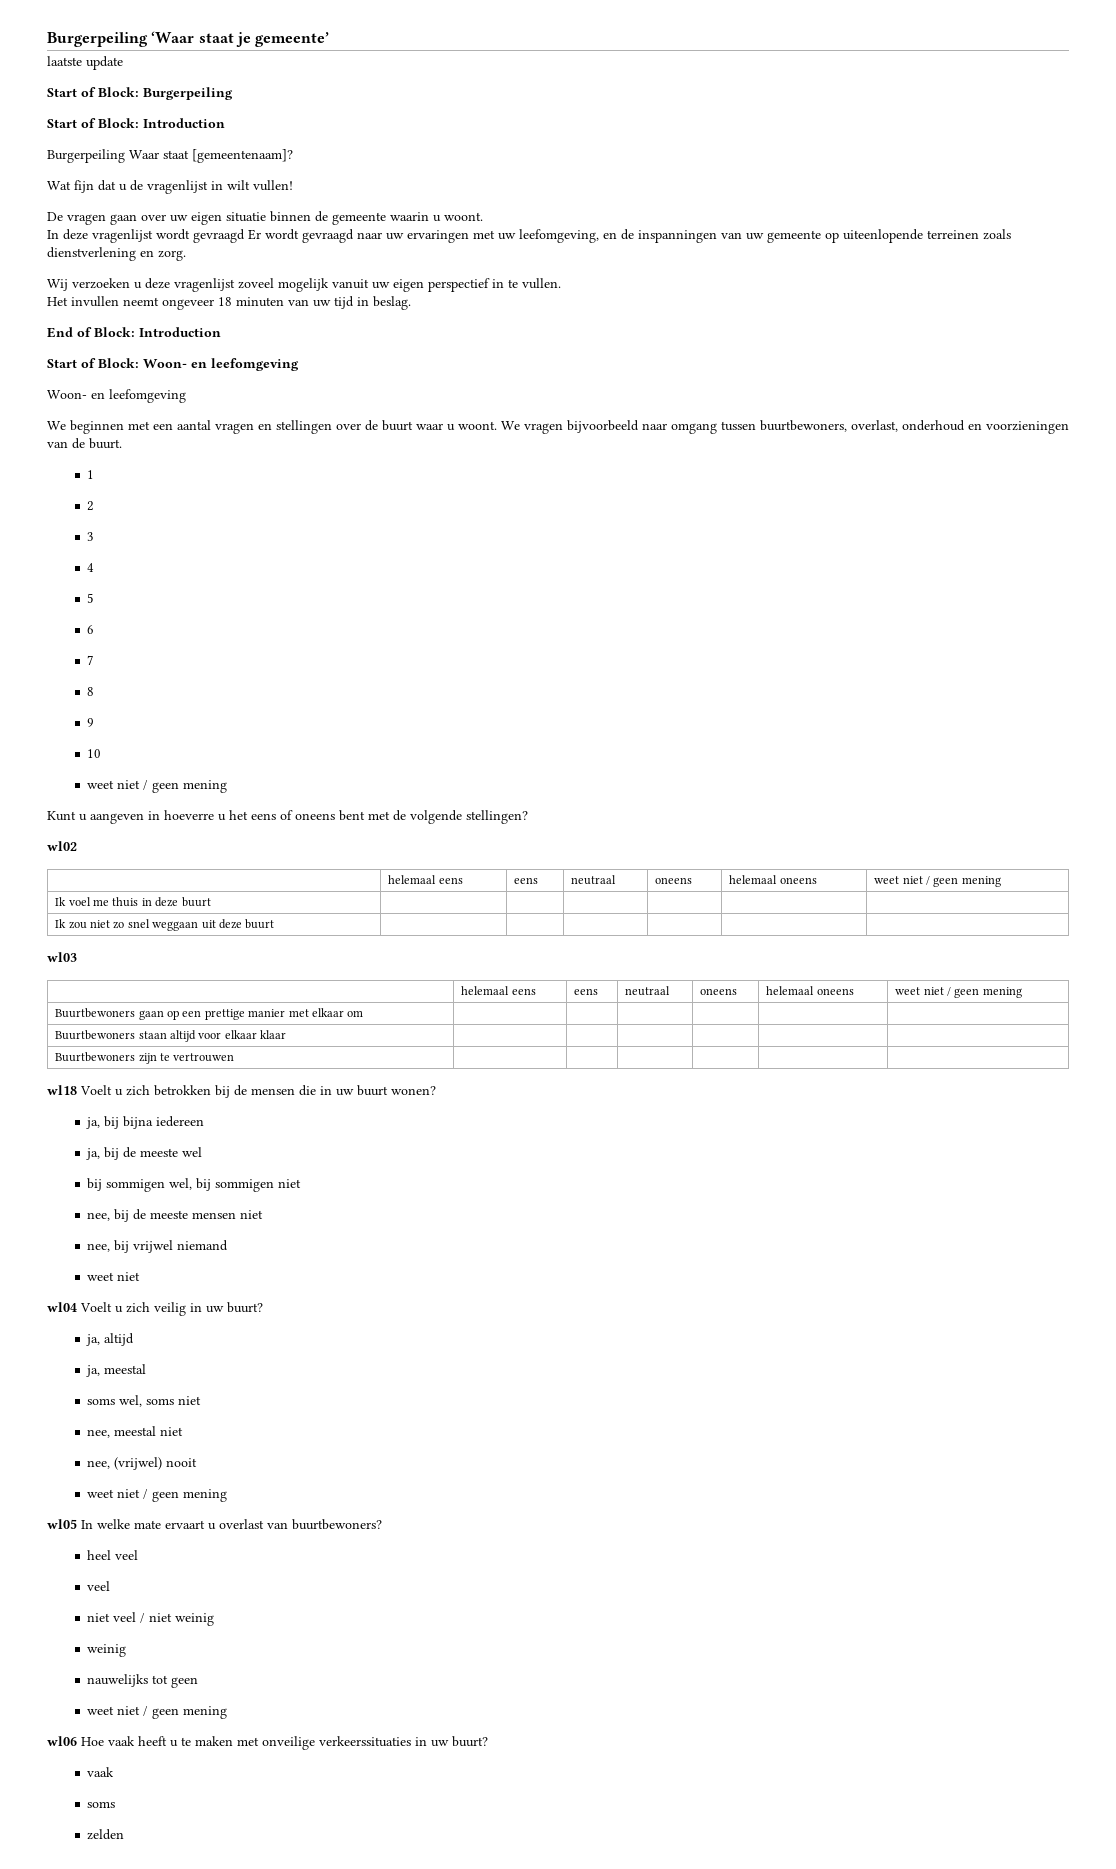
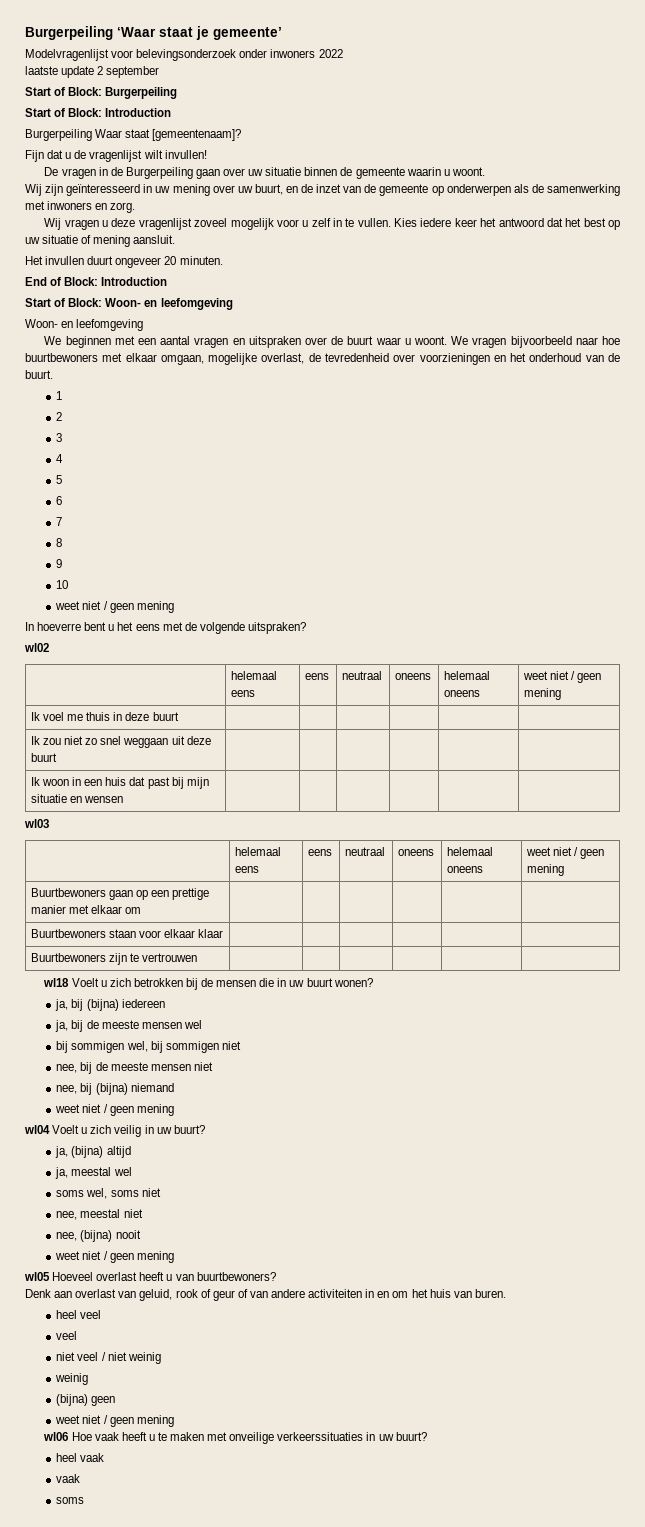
(330, 39) none -> [25,49,343,61] // Modelvragenlijst voor belevingsonderzoek onder inwoners 2022
(123, 63) none -> [97,66,160,78] 2 september
[47,180,94,193] Wat fijn -> [25,150,44,162] Fijn
[211,180,293,191] in wilt vullen! -> [143,150,207,159] wilt invullen!
(106, 219) none -> [98,167,193,179] in de Burgerpeiling
[191,212,222,225] eigen -> (264, 172) none
[47,229,1011,243] [47,247,136,261] In deze vragenlijst wordt gevraagd Er wordt gevraagd naar uw ervaringen met uw leefomgeving, en de inspanningen van uw gemeente op uiteenlopende terreinen zoals dienstverlening -> [25,184,620,196] [25,201,93,210] Wij zijn geïnteresseerd in uw mening over uw buurt, en de inzet van de gemeente op onderwerpen als de samenwerking met inwoners
[72,278,130,289] verzoeken -> [64,219,99,230] vragen
[332,278,490,292] vanuit uw eigen perspectief -> [276,218,331,227] voor u zelf
[47,296,411,310] // Het invullen neemt ongeveer 18 minuten van uw tijd in beslag. -> [394,218,620,230] [25,235,176,247] [25,256,223,268] Kies iedere keer het antwoord dat het best op uw situatie of mening aansluit. // Het invullen duurt ongeveer 20 minuten.
[276,420,332,434] stellingen -> [248,336,301,348] uitspraken
[671,420,1069,434] omgang tussen buurtbewoners, overlast, onderhoud en voorzieningen -> [601,336,620,345] [25,353,582,365] hoe buurtbewoners met elkaar omgaan, mogelijke overlast, de tevredenheid over voorzieningen en het onderhoud
[47,810,365,824] Kunt u aangeven in hoeverre u het eens of oneens bent -> [25,622,160,631] In hoeverre bent u het eens
[466,810,528,824] stellingen? -> [247,622,306,634] uitspraken?
(275, 924) none -> [30,777,209,789] [30,794,124,803] // Ik woon in een huis dat past bij mijn situatie en wensen | | | | | |
[170,1030,197,1042] altijd -> (137, 933) none
[123,1116,154,1129] bijna -> [86,999,119,1011] (bijna)
(179, 1152) none -> [141,1022,182,1029] mensen
[133,1240,174,1253] vrijwel -> [95,1083,128,1095] (bijna)
(141, 1276) none -> [103,1104,174,1116] / geen mening
(101, 1340) none -> [71,1146,104,1158] (bijna)
(147, 1369) none -> [113,1167,132,1176] wel
[114,1457,163,1470] (vrijwel) -> [80,1230,113,1242] (bijna)
[81,1519,382,1530] In welke mate ervaart u overlast van buurtbewoners? -> [52,1272,276,1281] [25,1289,506,1301] Hoeveel overlast heeft u van buurtbewoners? // Denk aan overlast van geluid, rook of geur of van andere activiteiten in en om het huis van buren.
[87,1674,169,1687] nauwelijks tot -> [56,1394,89,1406] (bijna)
(488, 1741) none -> [56,1453,105,1462] // heel vaak
[87,1829,125,1840] // zelden -> (85, 1500) none

